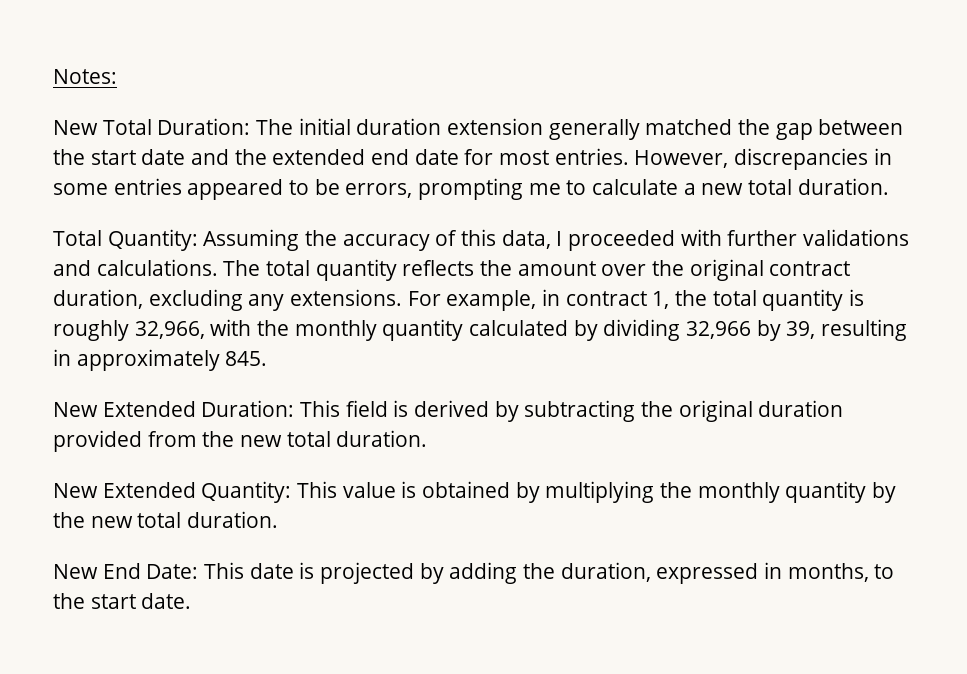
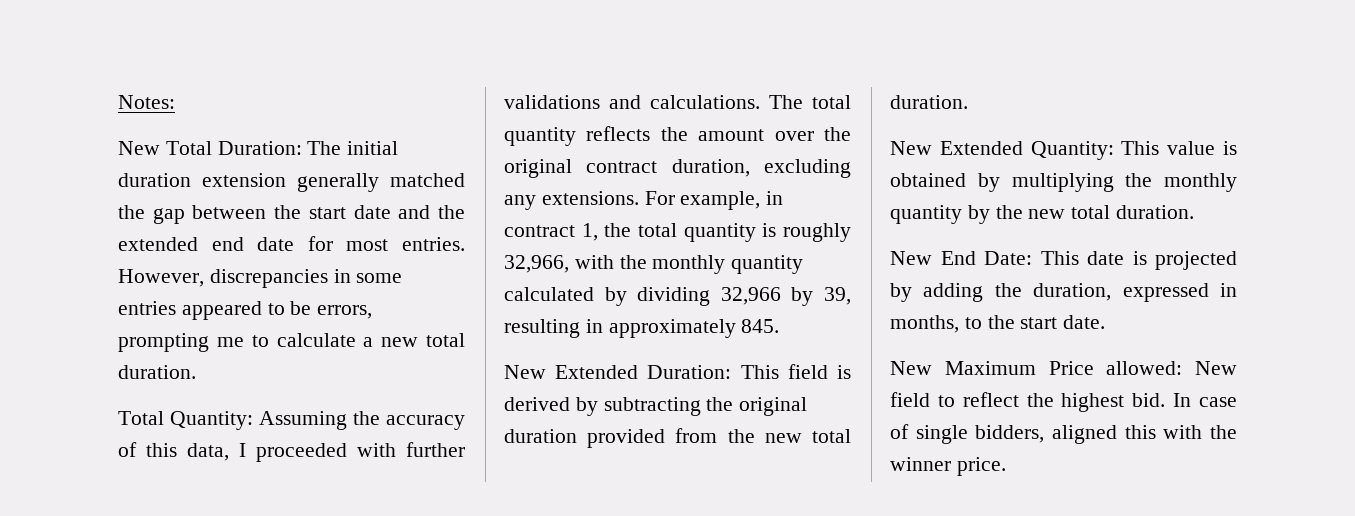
(192, 601) none -> [890,361,1237,375] [890,392,1237,412] [890,424,1237,444] [890,457,1006,476] // New Maximum Price allowed: New field to reflect the highest bid. In case of single bidders, aligned this with the winner price.

